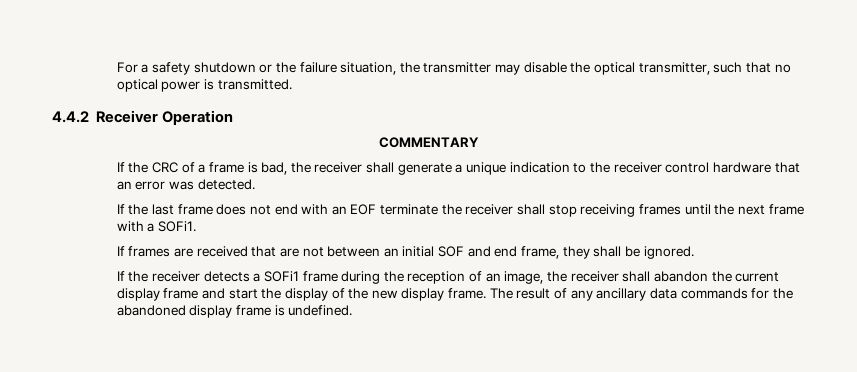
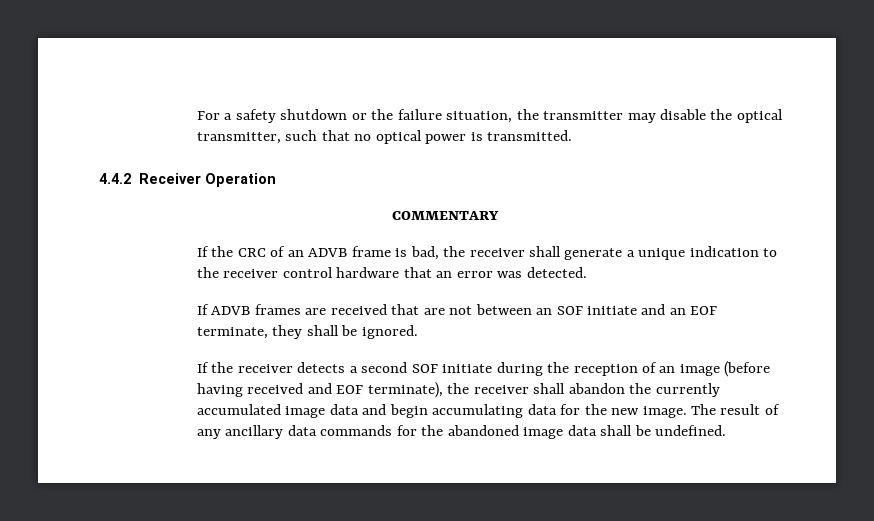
[198,164,206,173] a -> [287,248,348,257] an ADVB
[128,204,804,217] [116,221,196,232] [116,246,125,256] the last frame does not end with an EOF terminate the receiver shall stop receiving frames until the next frame with a SOFi1. // If -> [211,306,251,315] ADVB
[402,246,560,259] initial SOF and end frame, -> [556,304,718,315] [196,327,268,339] SOF initiate and an EOF terminate,
[263,271,338,282] SOFi1 frame -> [361,362,493,373] second SOF initiate
[504,271,544,284] image, -> [679,361,771,377] [196,382,443,398] image (before having received and EOF terminate),
[735,272,780,282] [116,288,487,301] current display frame and start the display of the new display frame. -> [655,383,720,397] [196,404,687,418] currently accumulated image data and begin accumulating data for the new image.
[189,305,285,318] display frame is -> [523,425,651,439] image data shall be

